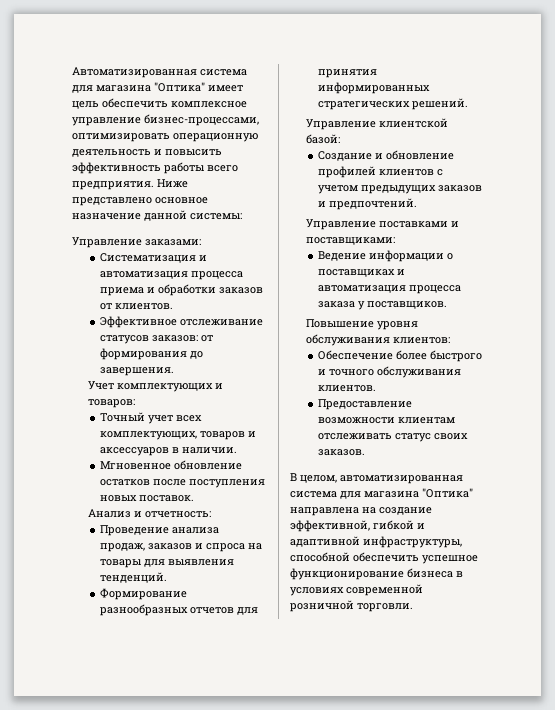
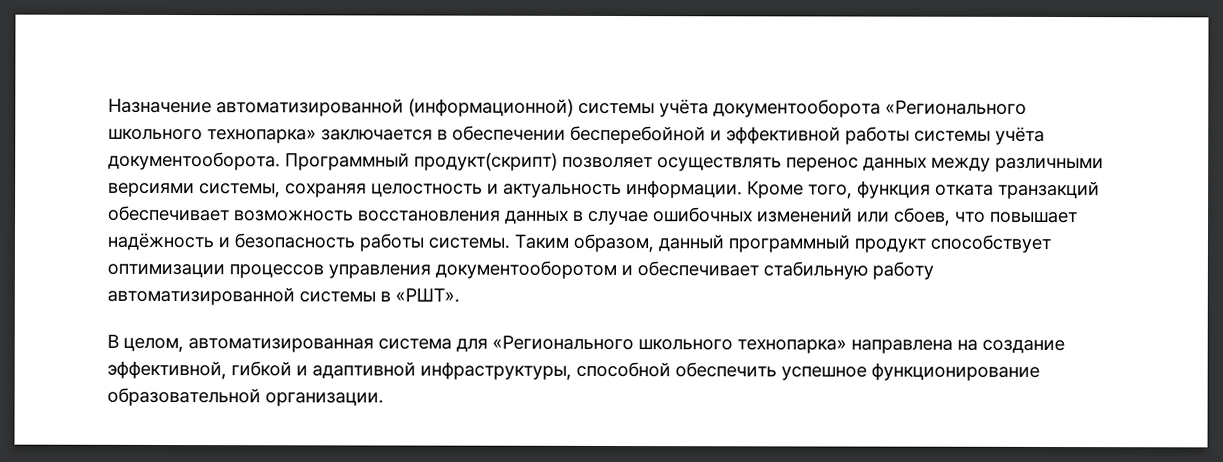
[72,67,247,78] [72,82,243,93] [72,98,247,109] [72,114,259,126] [72,133,258,142] [72,149,222,157] [72,162,238,174] [72,179,188,190] [72,197,208,206] [72,210,242,221] [72,237,201,248] [99,253,207,263] [99,271,243,280] [99,284,263,296] [99,303,173,310] [99,316,263,328] [99,335,213,344] [99,348,203,360] [99,367,174,376] [87,381,223,392] [87,399,135,408] [99,412,202,424] [99,431,256,440] [99,447,237,456] [99,460,242,470] [99,479,265,488] [99,495,194,502] [87,509,211,518] [99,525,219,536] [99,543,262,552] [99,559,234,568] [99,572,167,583] [99,588,187,600] [99,604,258,616] [317,69,377,78] [317,82,430,94] [317,98,468,110] [305,118,448,130] [305,134,340,144] [317,150,454,161] [317,166,443,178] [317,185,482,194] [317,198,417,210] [305,219,459,230] [305,237,395,245] [317,250,453,262] [317,269,405,277] [317,285,461,294] [317,301,447,310] [305,319,418,330] [305,334,450,346] [317,350,482,362] [317,366,461,378] [317,385,376,392] [317,399,412,410] [317,417,455,424] [317,433,468,442] [317,449,365,456] Автоматизированная система для магазина "Оптика" имеет цель обеспечить комплексное управление бизнес-процессами, оптимизировать операционную деятельность и повысить эффективность работы всего предприятия. Ниже представлено основное назначение данной системы: // Управление заказами: // Систематизация и автоматизация процесса приема и обработки заказов от клиентов. // Эффективное отслеживание статусов заказов: от формирования до завершения. // Учет комплектующих и товаров: // Точный учет всех комплектующих, товаров и аксессуаров в наличии. // Мгновенное обновление остатков после поступления новых поставок. // Анализ и отчетность: // Проведение анализа продаж, заказов и спроса на товары для выявления тенденций. // Формирование разнообразных отчетов для принятия информированных стратегических решений. // Управление клиентской базой: // Создание и обновление профилей клиентов с учетом предыдущих заказов и предпочтений. // Управление поставками и поставщиками: // Ведение информации о поставщиках и автоматизация процесса заказа у поставщиков. // Повышение уровня обслуживания клиентов: // Обеспечение более быстрого и точного обслуживания клиентов. // Предоставление возможности клиентам отслеживать статус своих заказов. -> [108,97,1027,118] [108,125,1045,145] [108,151,1104,173] [108,180,1100,200] [108,205,1078,226] [107,232,1051,253] [107,260,934,280] [107,286,460,306] Назначение автоматизированной (информационной) системы учёта документооборота «Регионального школьного технопарка» заключается в обеспечении бесперебойной и эффективной работы системы учёта документооборота. Программный продукт(скрипт) позволяет осуществлять перенос данных между различными версиями системы, сохраняя целостность и актуальность информации. Кроме того, функция отката транзакций обеспечивает возможность восстановления данных в случае ошибочных изменений или сбоев, что повышает надёжность и безопасность работы системы. Таким образом, данный программный продукт способствует оптимизации процессов управления документооборотом и обеспечивает стабильную работу автоматизированной системы в «РШТ».
[364,488,473,498] магазина "Оптика" -> [492,334,847,354] «Регионального школьного технопарка»
[407,568,463,578] [290,584,423,596] [290,600,413,612] бизнеса в условиях современной розничной торговли. -> [107,387,384,407] образовательной организации.

